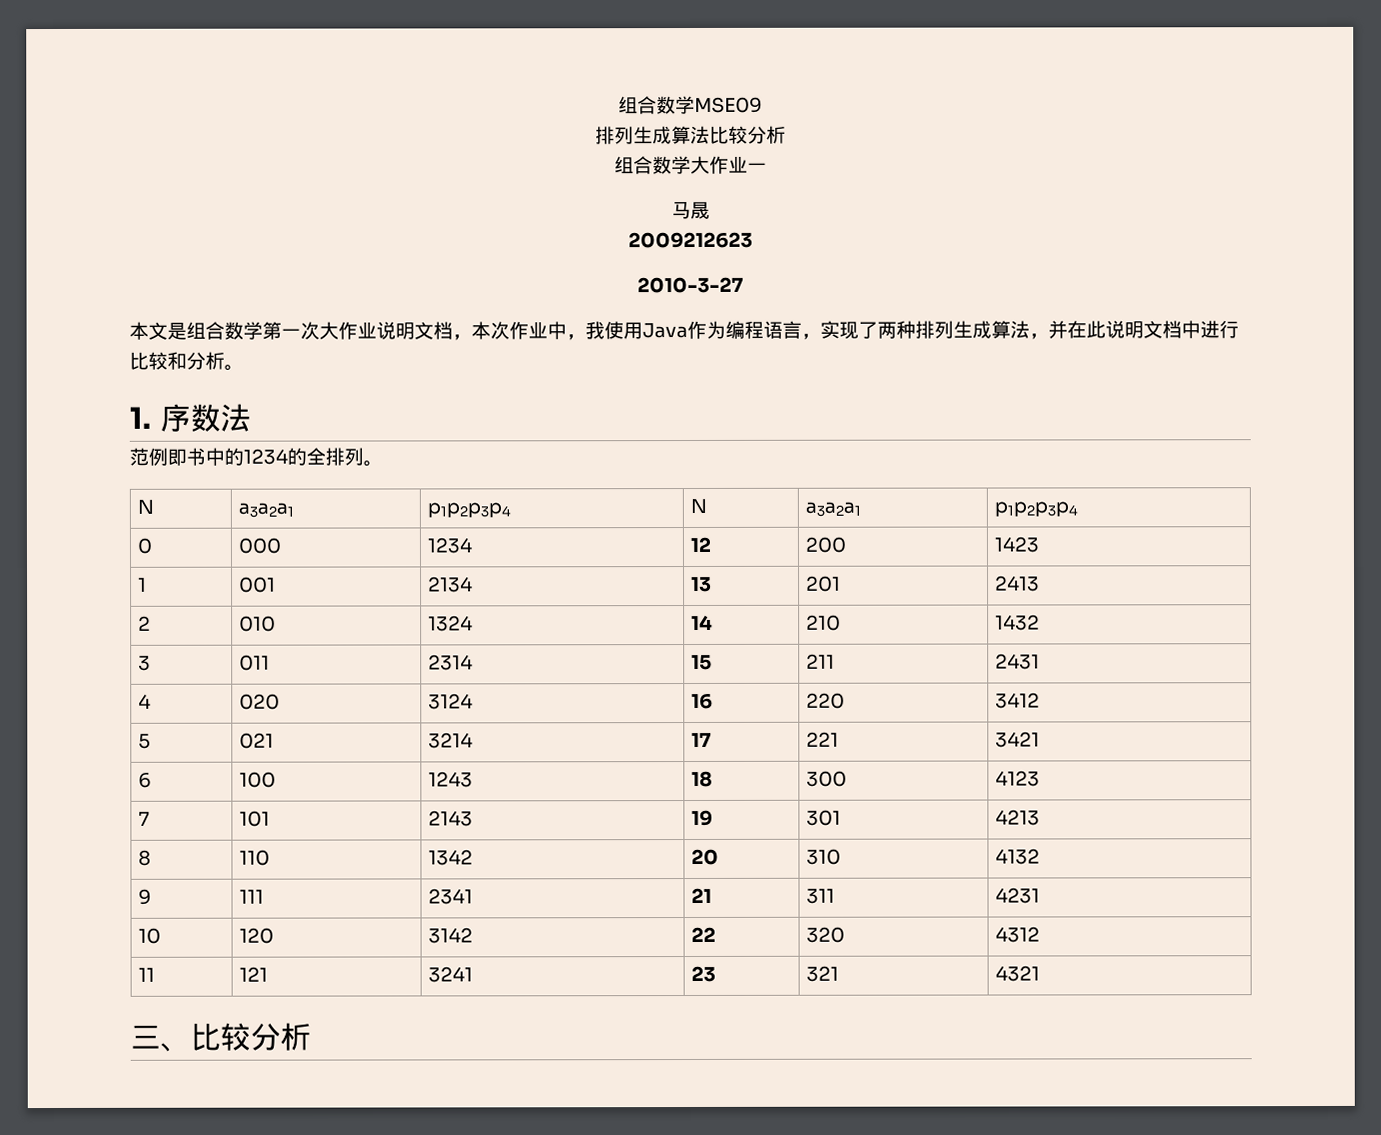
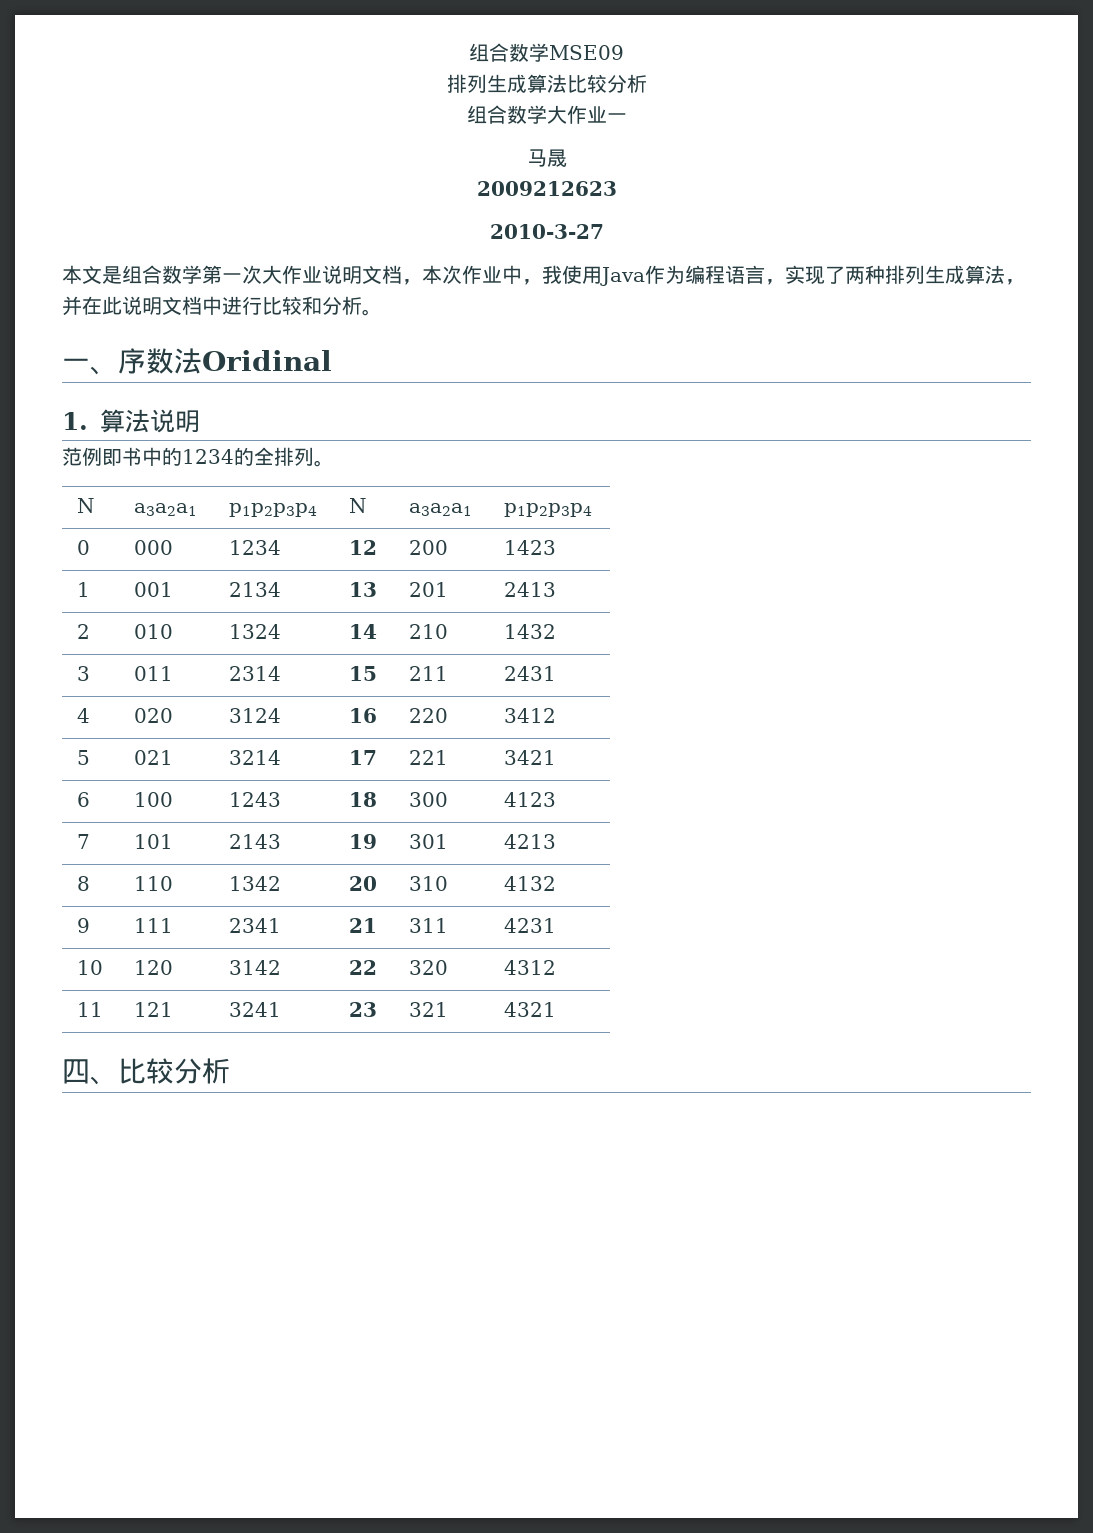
[129,406,151,429] 1. -> [62,358,118,375] 一、
(251, 417) none -> [202,350,332,371] [62,409,200,433] Oridinal // 1.算法说明
[130,1024,161,1049] 三 -> [62,1059,90,1084] 四

